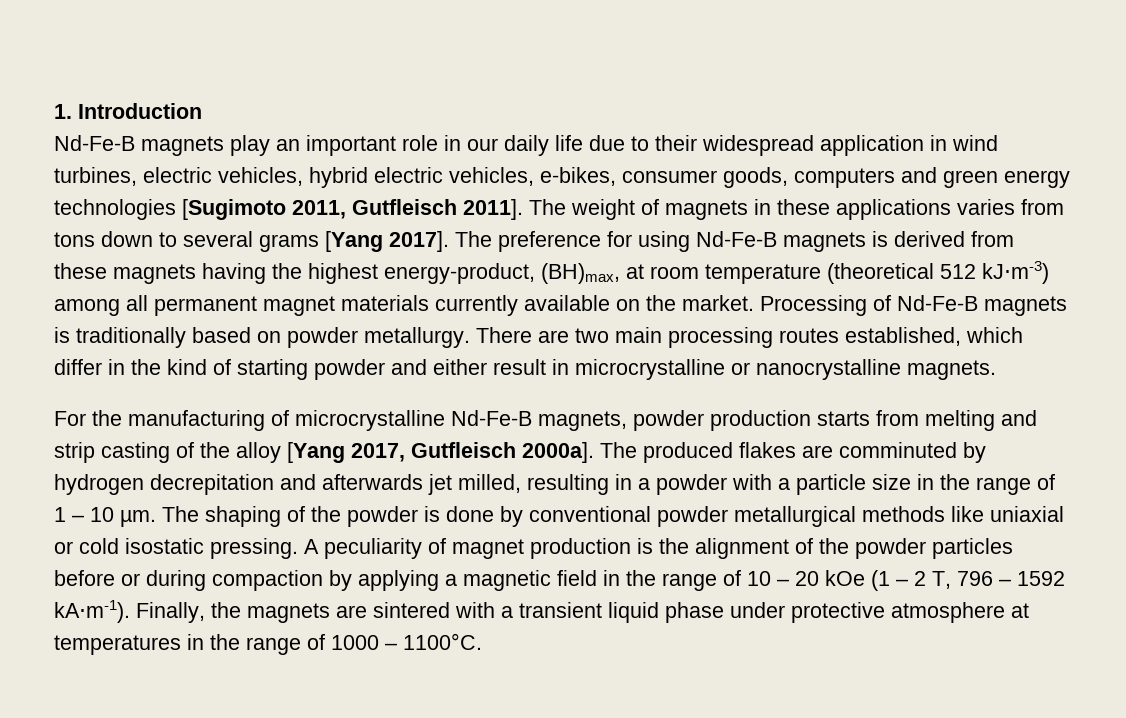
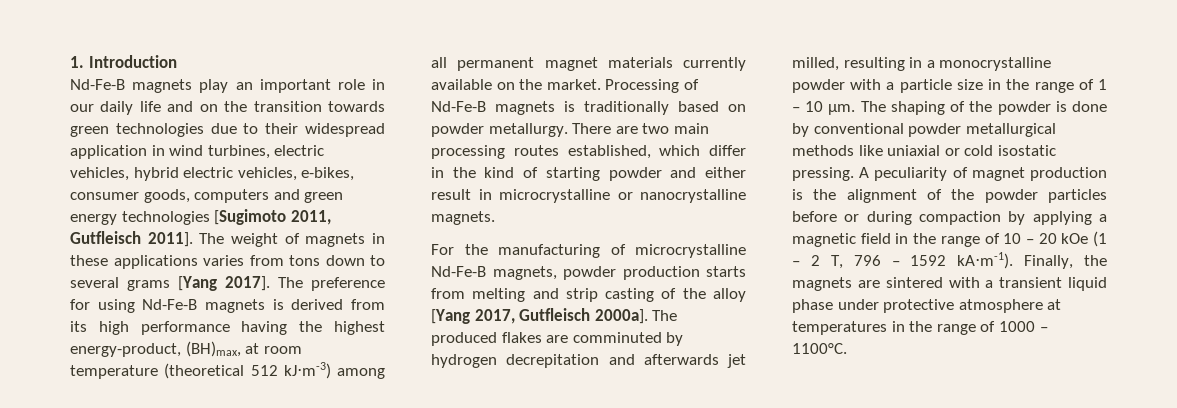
(583, 143) none -> [167,101,385,112] [70,123,204,137] and on the transition towards green technologies
[54,263,196,284] these magnets -> [70,321,230,335] its high performance
(650, 484) none -> [939,57,1052,71] monocrystalline

